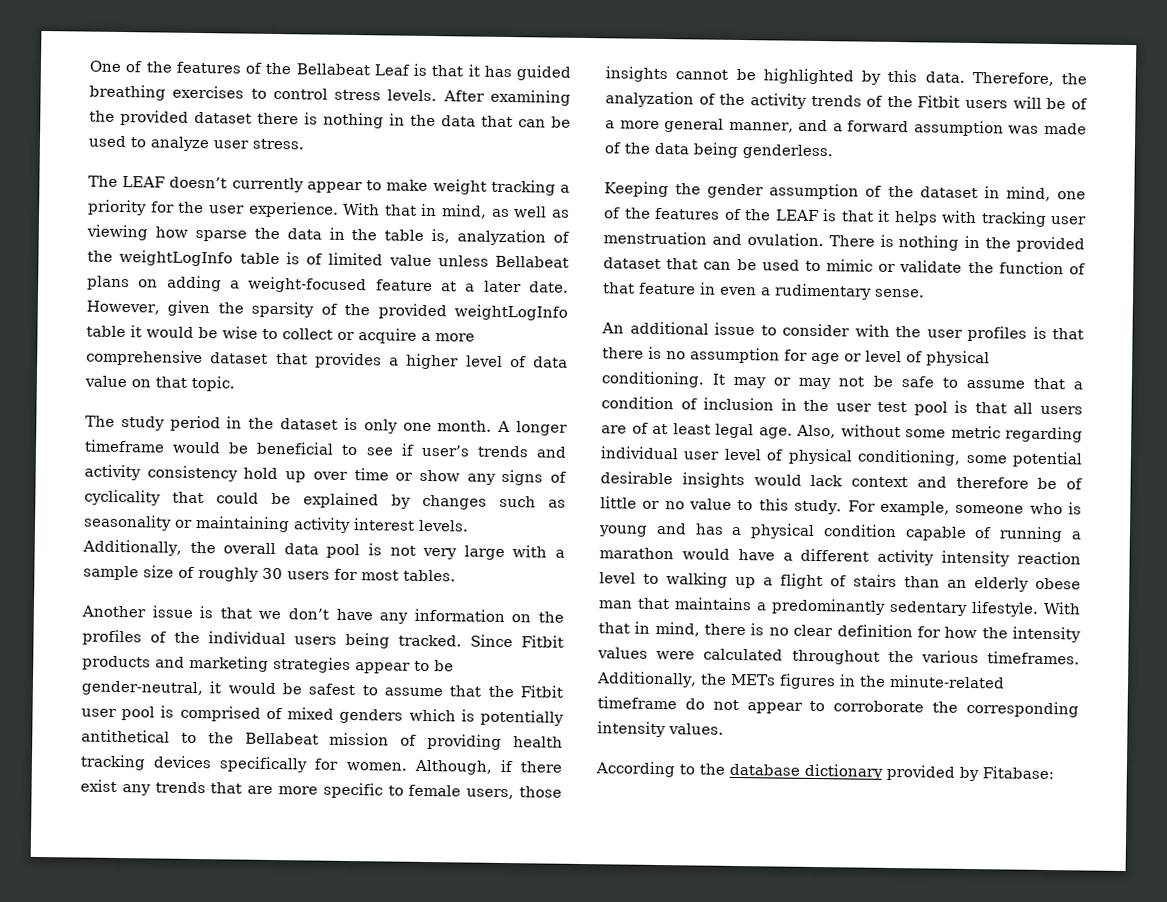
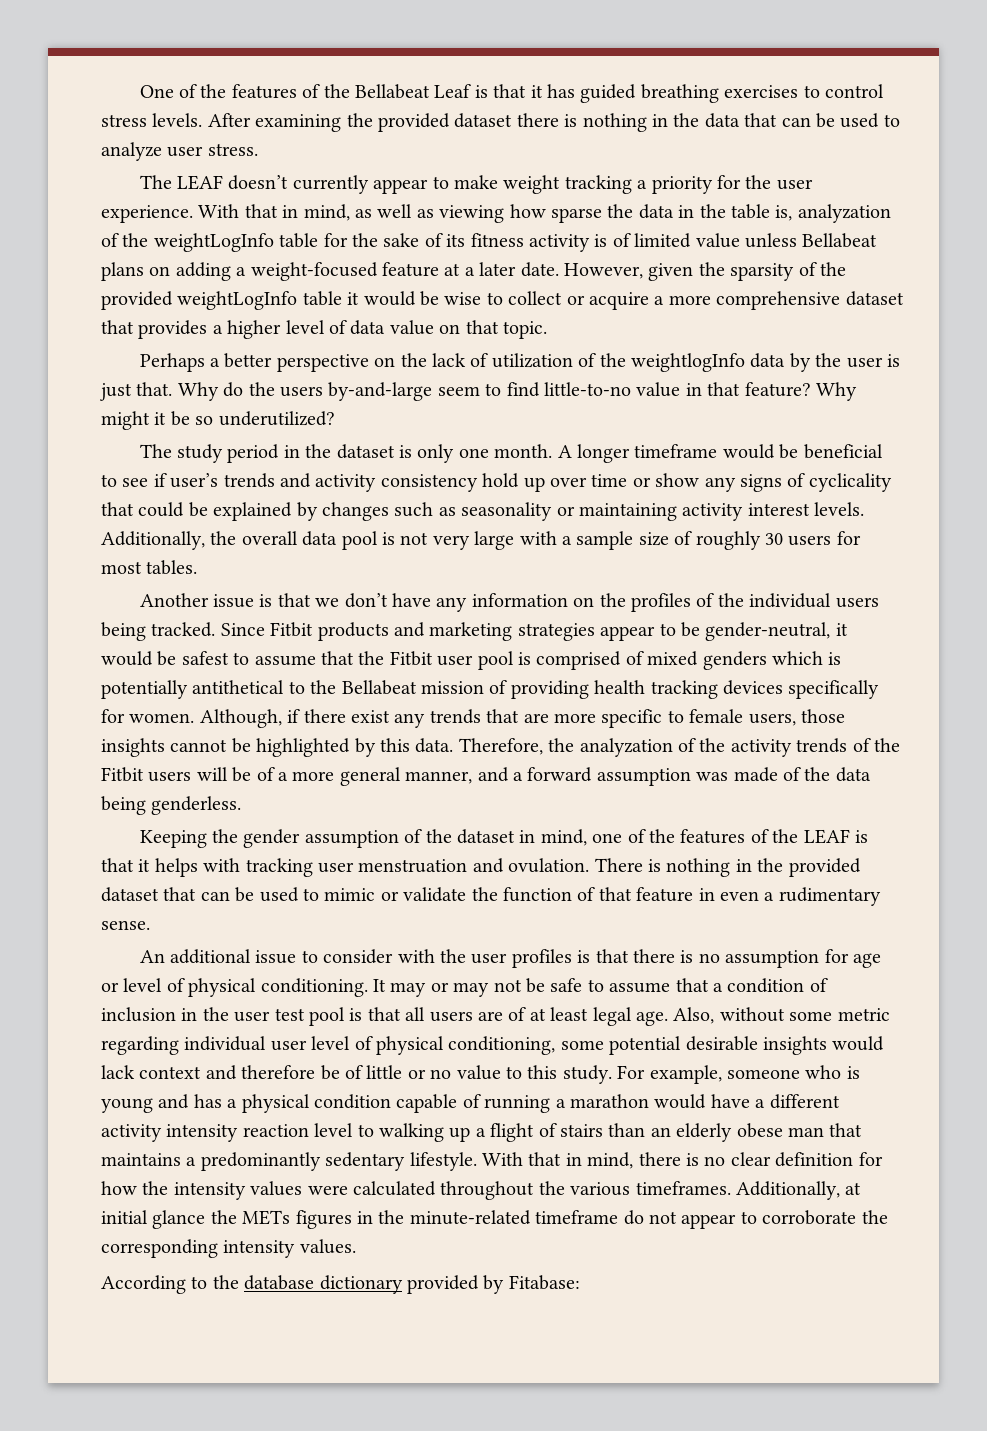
(280, 258) none -> [323,233,590,252] for the sake of its fitness activity
(235, 383) none -> [139,353,901,372] [100,382,857,401] [101,411,335,430] // Perhaps a better perspective on the lack of utilization of the weightlogInfo data by the user is just that. Why do the users by-and-large seem to find little-to-no value in that feature? Why might it be so underutilized?
(697, 679) none -> [845,1182,862,1195] [101,1210,206,1229] at initial glance

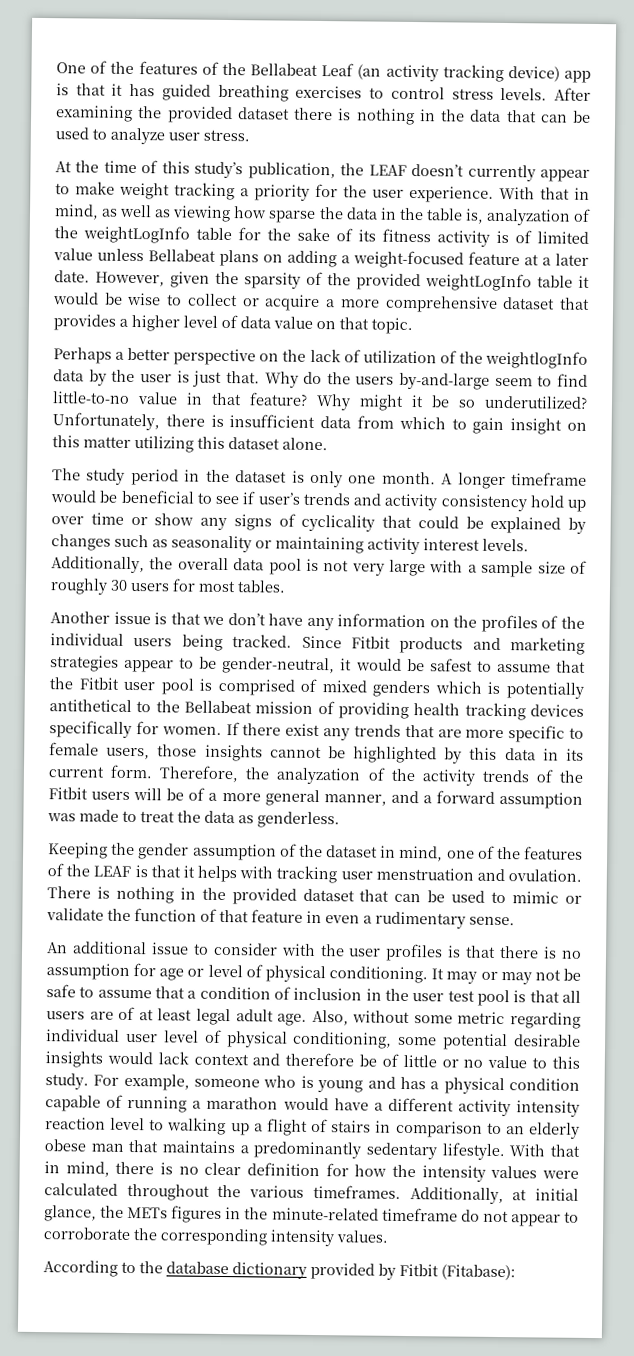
(472, 91) none -> [357,64,592,83] (an activity tracking device) app
[139,175,172,189] The -> [55,160,365,180] At the time of this study’s publication, the
(335, 418) none -> [52,412,588,435] [52,435,328,453] Unfortunately, there is insufficient data from which to gain insight on this matter utilizing this dataset alone.
[199,709,301,728] Although, if -> [225,722,240,736] If
[415,738,454,753] data. -> [504,748,584,761] [48,764,154,779] data in its current form.
[782,767,871,782] [101,796,146,815] of the data being -> [122,810,254,824] to treat the data as
(632, 1016) none -> [235,1009,274,1022] adult
[608,1123,646,1137] than -> [375,1120,502,1138] in comparison to
[152,1210,206,1229] glance -> [44,1205,97,1222] glance,
[508,1275,580,1290] Fitabase: -> [399,1263,516,1281] Fitbit (Fitabase):

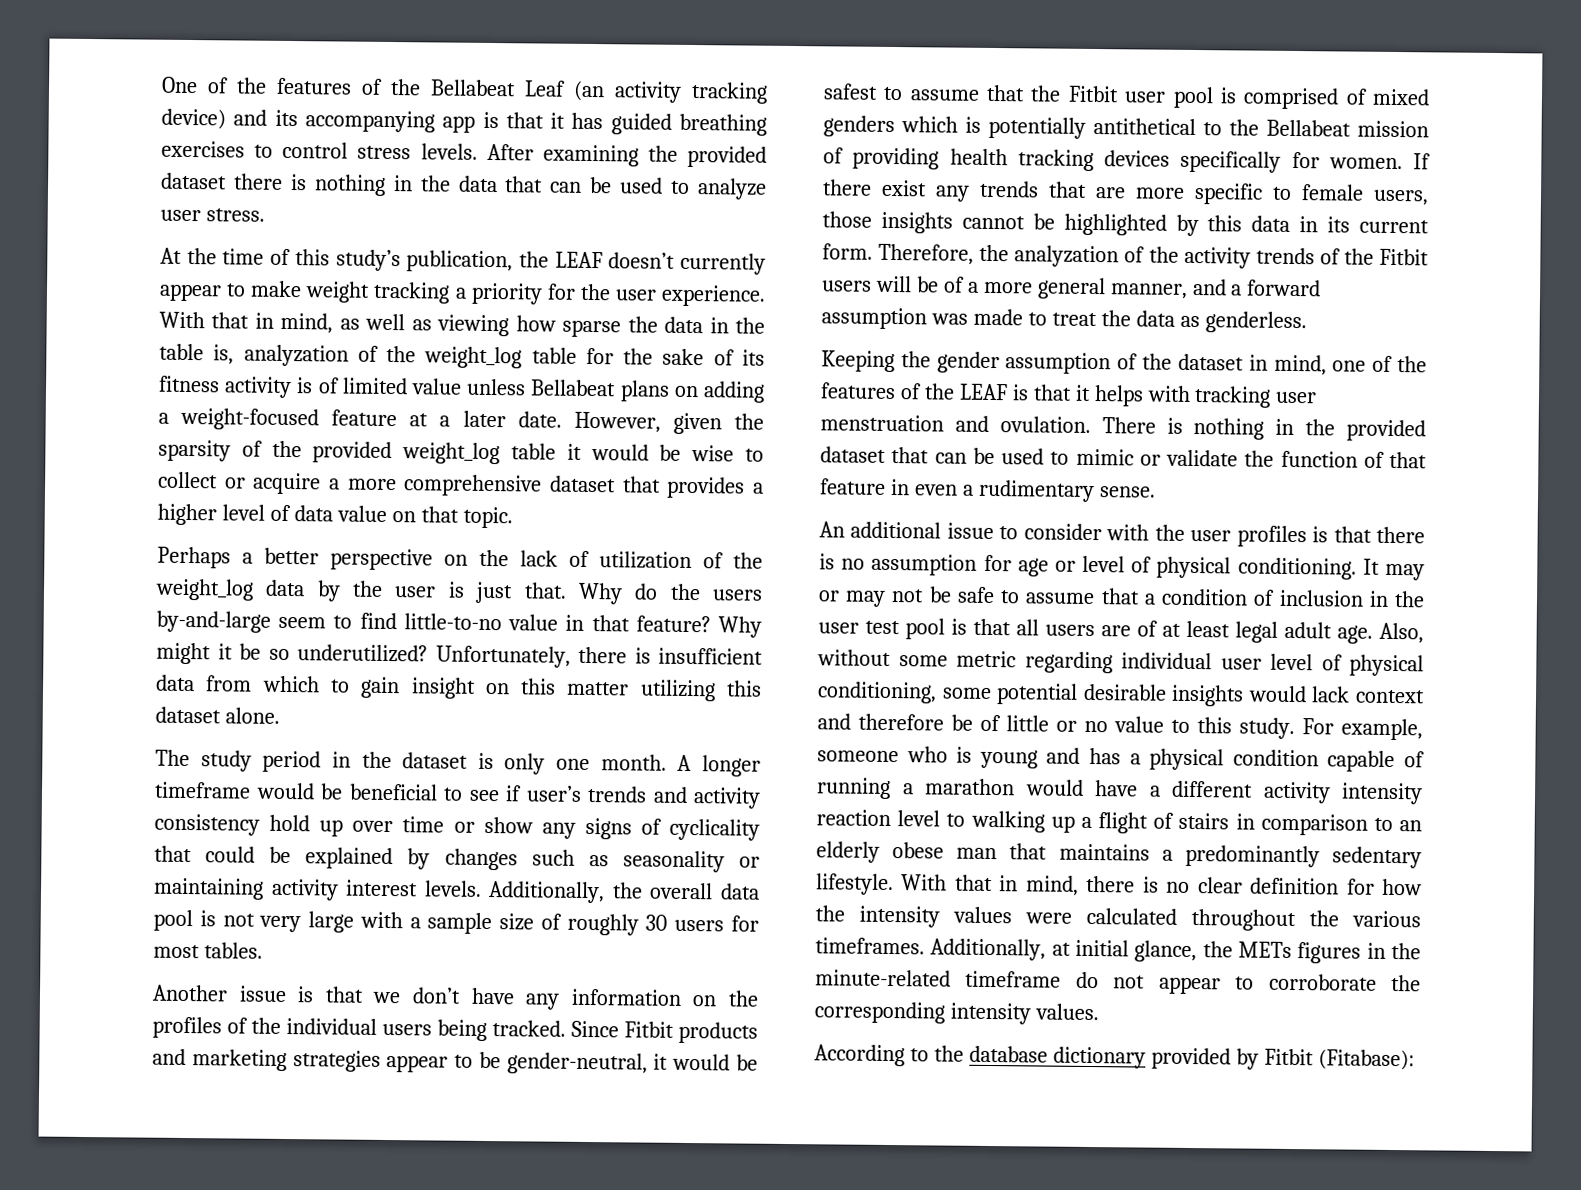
(560, 74) none -> [233,109,435,133] and its accompanying
[83,225,190,244] weightLogInfo -> [424,346,523,369] weight_log
[425,273,532,292] weightLogInfo -> [402,442,501,465] weight_log
[484,350,588,369] weightlogInfo -> [155,578,254,601] weight_log

